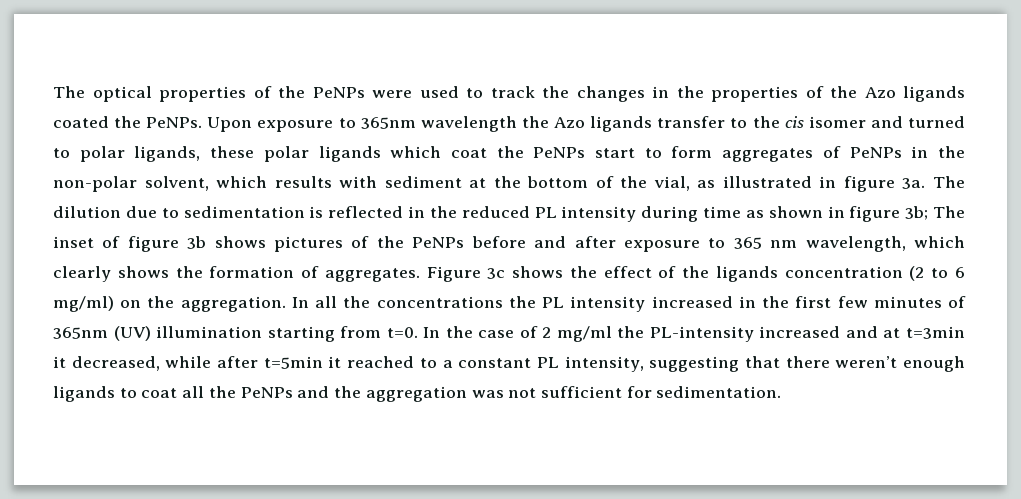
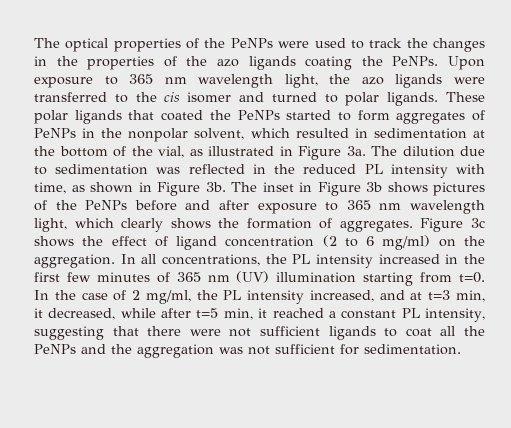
[864,86,965,102] [53,116,109,128] Azo ligands coated -> [217,56,353,70] azo ligands coating
[360,116,726,132] 365nm wavelength the Azo ligands transfer -> [129,74,485,88] [34,92,107,102] 365 nm wavelength light, the azo ligands were transferred
[134,146,636,162] ligands, these polar ligands which coat the PeNPs start -> [387,92,486,106] [34,110,332,124] ligands. These polar ligands that coated the PeNPs started
[53,176,137,192] non-polar -> [128,128,189,142] nonpolar
[274,176,462,188] results with sediment -> [295,128,467,139] resulted in sedimentation
[843,176,895,192] figure -> [298,146,341,160] Figure
[309,206,324,218] is -> [156,167,181,174] was
[641,206,741,222] during time -> [456,164,486,174] [34,182,66,194] with time,
[849,206,966,222] [53,236,179,252] figure 3b; The inset of figure -> [157,182,361,196] Figure 3b. The inset in Figure
[805,236,906,252] wavelength, -> [410,200,486,214] [34,218,67,232] wavelength light,
[682,266,778,282] the ligands -> [176,236,218,250] ligand
[343,296,503,308] the concentrations -> [162,254,260,266] concentrations,
[53,327,108,339] 365nm -> [176,272,230,282] 365 nm
[556,326,965,342] mg/ml the PL-intensity increased and at t=3min -> [145,290,486,304] mg/ml, the PL intensity increased, and at t=3 min,
[263,356,323,369] t=5min -> [196,308,253,320] t=5 min,
[419,358,437,368] to -> (324, 313) none
[835,356,965,372] weren’t enough -> [189,326,320,337] were not sufficient

